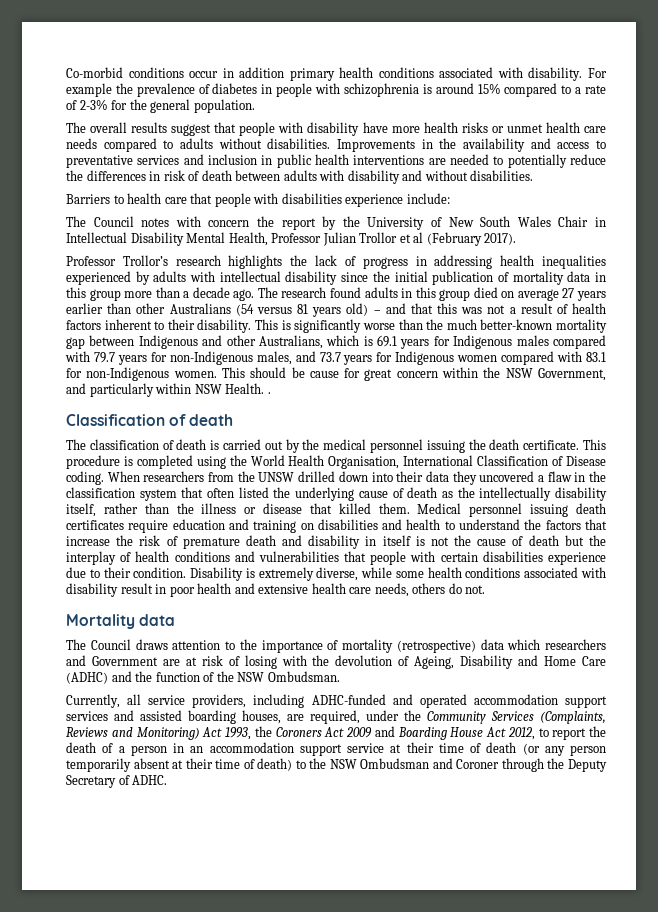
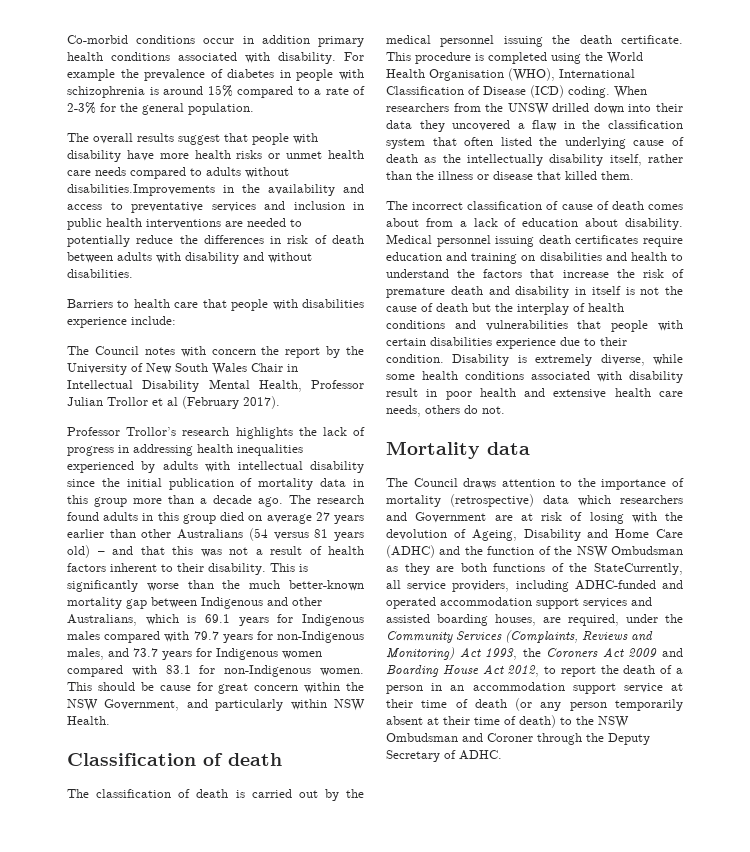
[267,138,415,152] disabilities. Improvements -> [67,184,215,196] disabilities.Improvements
[267,392,271,394] . -> (110, 720) none
[328,456,400,469] Organisation, -> [429,68,555,81] Organisation (WHO),
(607, 461) none -> [530,85,564,98] (ICD)
(410, 508) none -> [386,201,683,210] [386,218,683,230] // The incorrect classification of cause of death comes about from a lack of education about disability.
[267,671,340,682] [66,694,120,708] Ombudsman. // Currently, -> [611,546,683,555] [386,563,683,575] Ombudsman as they are both functions of the StateCurrently,

